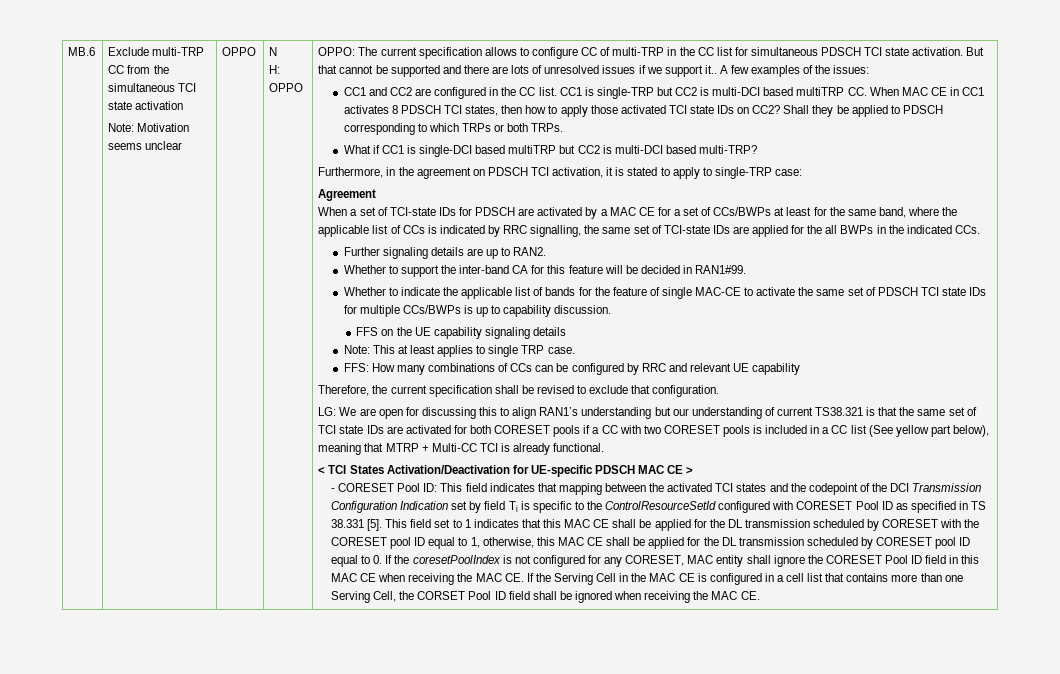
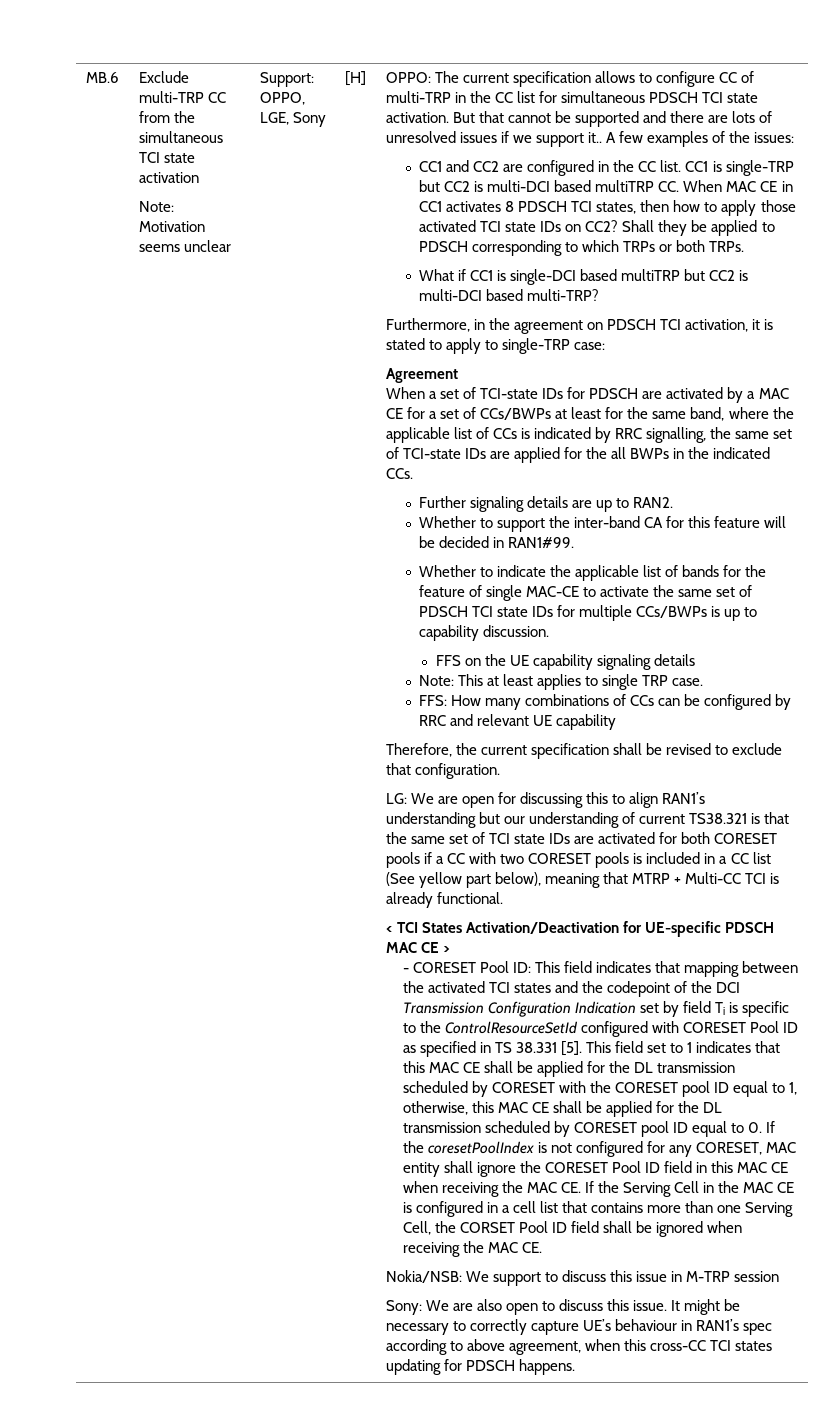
[222,47,257,56] [269,47,278,56] [269,65,281,74] [269,83,304,92] OPPO | N // H: OPPO -> [259,72,314,87] [259,92,305,105] [259,112,326,127] [344,71,366,86] Support: OPPO, LGE, Sony | [H]
(760, 595) none -> [385,1270,780,1286] [385,1299,741,1315] [385,1319,773,1335] [385,1339,773,1355] [385,1359,576,1375] // Nokia/NSB: We support to discuss this issue in M-TRP session // Sony: We are also open to discuss this issue. It might be necessary to correctly capture UE’s behaviour in RAN1’s spec according to above agreement, when this cross-CC TCI states updating for PDSCH happens.

